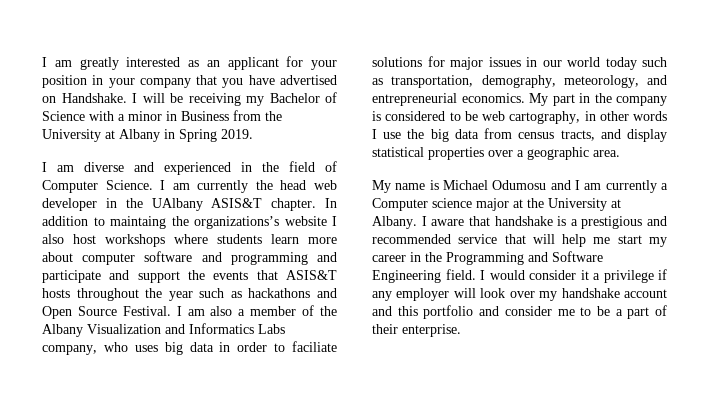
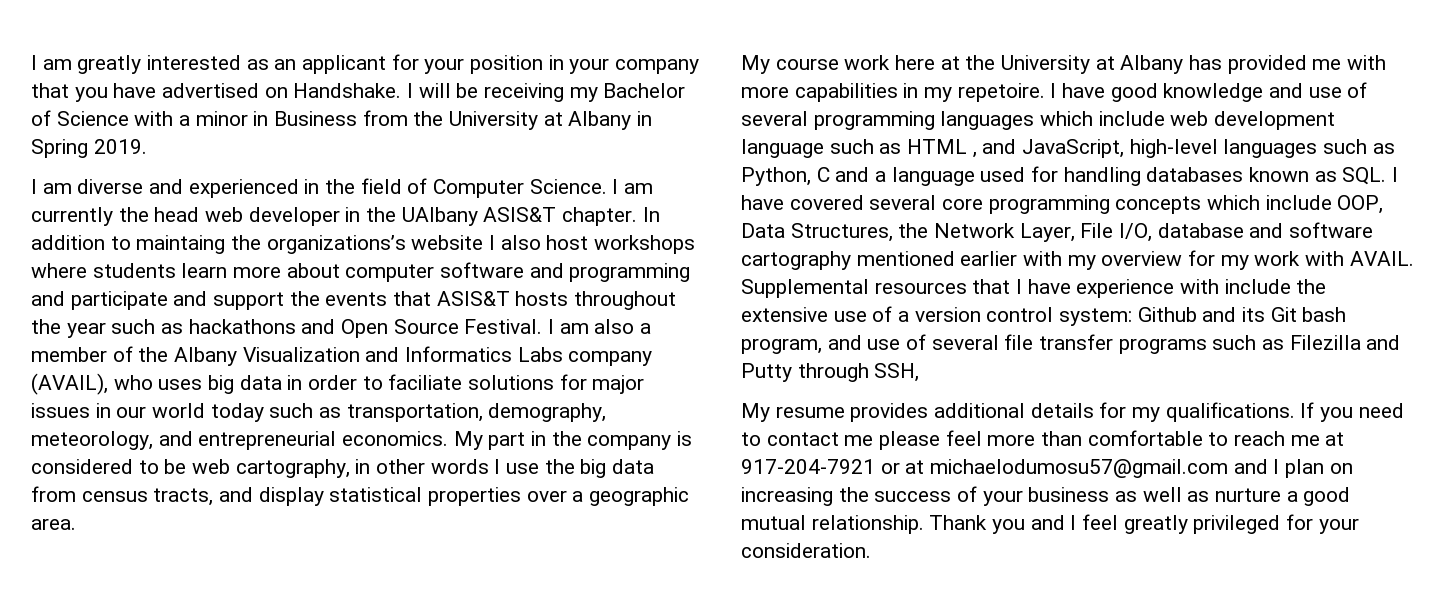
[42,345,97,355] company, -> [568,351,653,366] [31,373,108,395] company (AVAIL),
[395,180,668,193] [372,198,621,211] [372,216,667,229] [372,234,667,247] [372,251,603,265] [372,269,667,283] [372,288,667,301] [372,305,667,319] [372,324,461,337] name is Michael Odumosu and I am currently a Computer science major at the University at Albany. I aware that handshake is a prestigious and recommended service that will help me start my career in the Programming and Software Engineering field. I would consider it a privilege if any employer will look over my handshake account and this portfolio and consider me to be a part of their enterprise. -> [775,55,1387,74] [741,82,1368,102] [741,111,1336,130] [741,139,1395,158] [741,166,1399,186] [741,195,1384,214] [741,222,1374,242] [741,250,1414,270] [741,279,1327,298] [741,306,1347,326] [741,334,1401,354] [741,363,920,382] [741,402,1404,422] [741,430,1345,450] [741,459,1353,478] [741,486,1351,506] [741,514,1359,534] [741,543,871,558] course work here at the University at Albany has provided me with more capabilities in my repetoire. I have good knowledge and use of several programming languages which include web development language such as HTML , and JavaScript, high-level languages such as Python, C and a language used for handling databases known as SQL. I have covered several core programming concepts which include OOP, Data Structures, the Network Layer, File I/O, database and software cartography mentioned earlier with my overview for my work with AVAIL. Supplemental resources that I have experience with include the extensive use of a version control system: Github and its Git bash program, and use of several file transfer programs such as Filezilla and Putty through SSH, // My resume provides additional details for my qualifications. If you need to contact me please feel more than comfortable to reach me at 917-204-7921 or at michaelodumosu57@gmail.com and I plan on increasing the success of your business as well as nurture a good mutual relationship. Thank you and I feel greatly privileged for your consideration.

